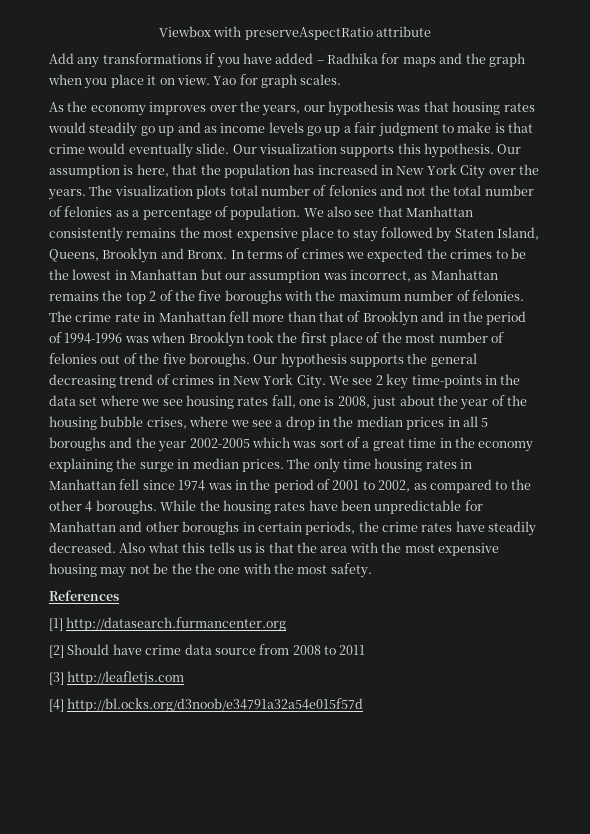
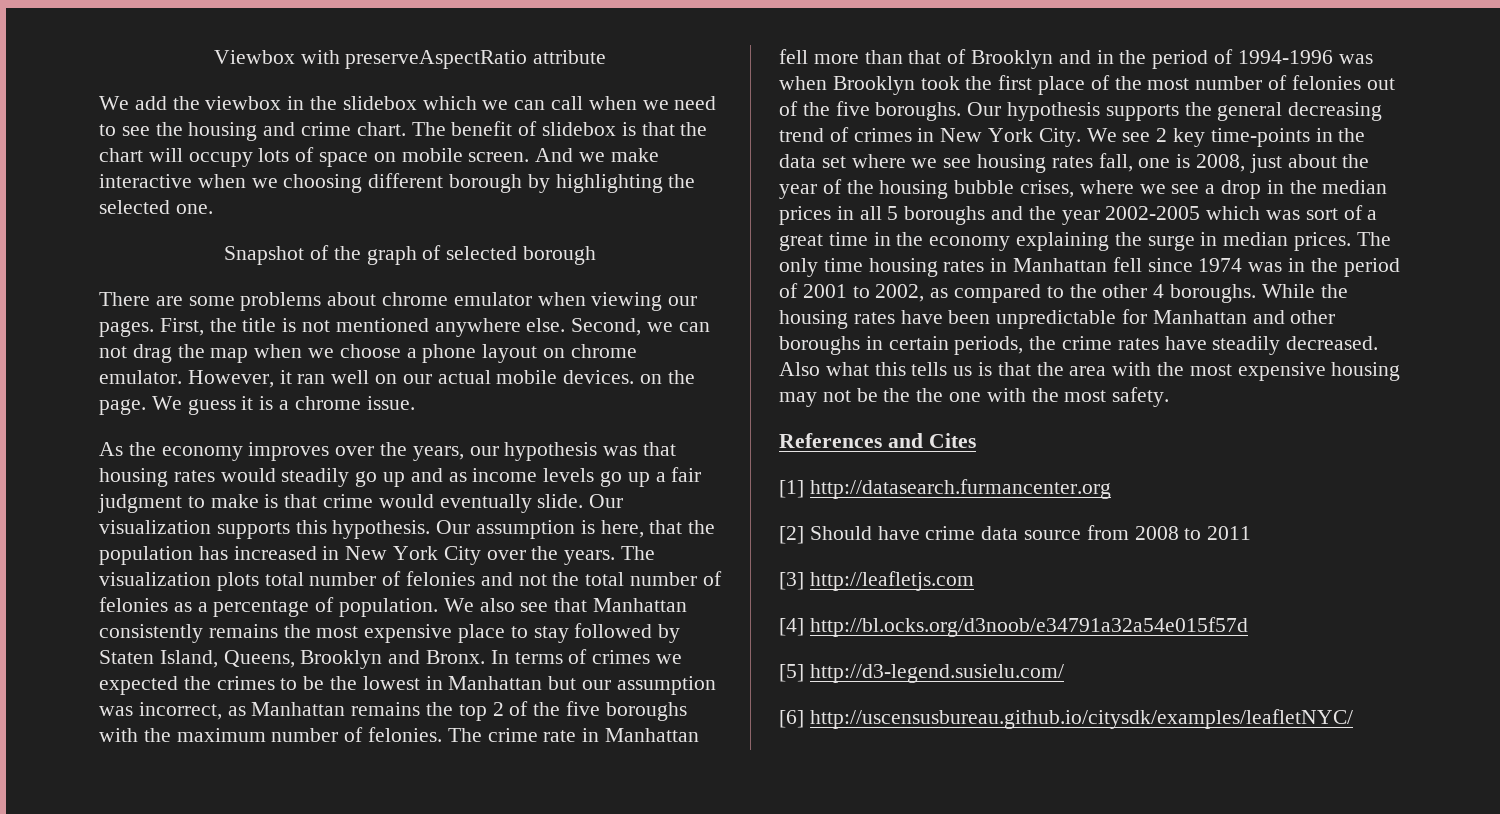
[49,53,525,68] [48,74,342,89] Add any transformations if you have added – Radhika for maps and the graph when you place it on view. Yao for graph scales. -> [99,96,717,110] [99,121,708,141] [99,147,659,167] [99,173,696,193] [99,200,213,214] [224,245,596,265] [99,292,698,311] [99,318,710,337] [99,344,637,363] [99,370,695,388] [99,396,415,415] We add the viewbox in the slidebox which we can call when we need to see the housing and crime chart. The benefit of slidebox is that the chart will occupy lots of space on mobile screen. And we make interactive when we choosing different borough by highlighting the selected one. // Snapshot of the graph of selected borough // There are some problems about chrome emulator when viewing our pages. First, the title is not mentioned anywhere else. Second, we can not drag the map when we choose a phone layout on chrome emulator. However, it ran well on our actual mobile devices. on the page. We guess it is a chrome issue.
(119, 595) none -> [887,433,976,448] and Cites
(364, 705) none -> [779,664,1064,683] [779,709,1353,729] // [5] http://d3-legend.susielu.com/ // [6] http://uscensusbureau.github.io/citysdk/examples/leafletNYC/

